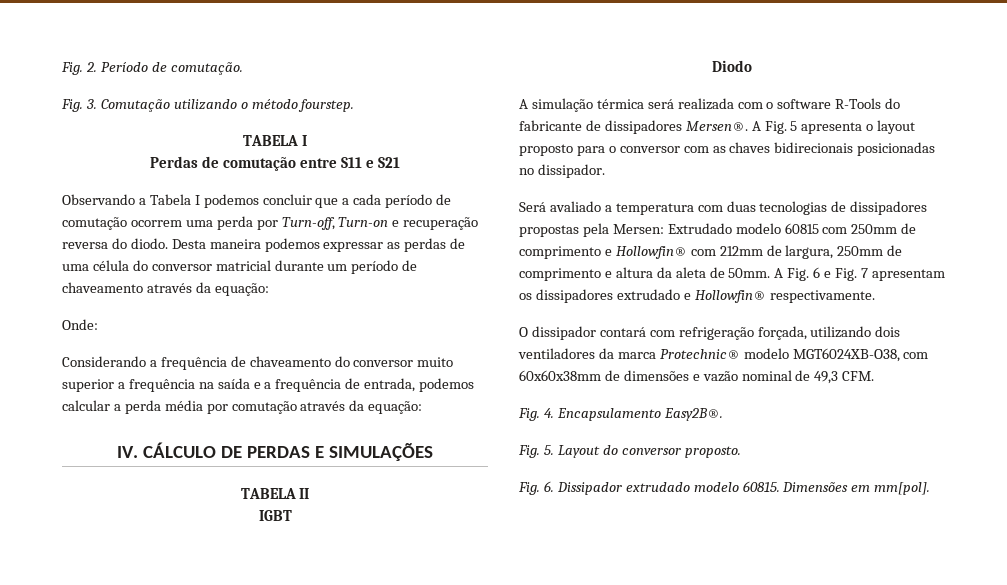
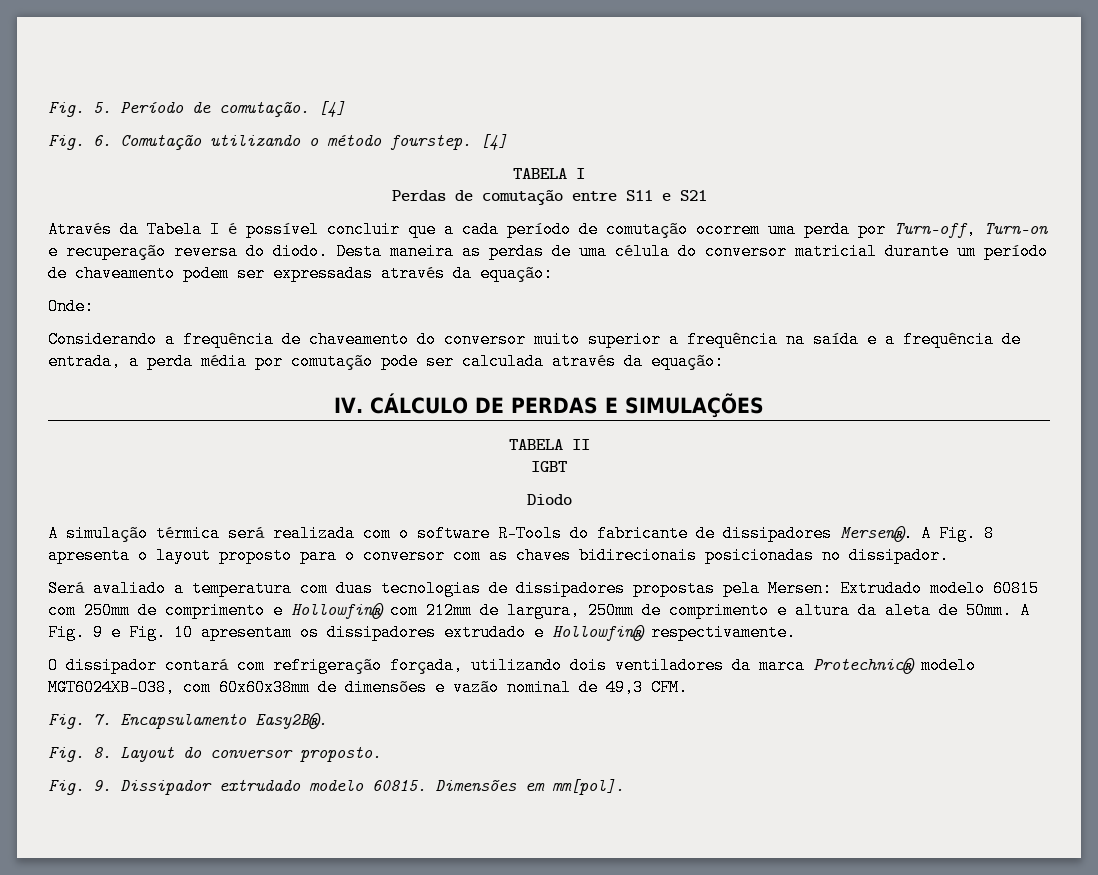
[61,62,97,75] Fig. 2. -> [48,102,111,117] Fig. 5.
[61,99,97,112] // Fig. 3. -> [318,101,345,118] [48,135,111,150] [4] // Fig. 6.
(355, 105) none -> [480,134,507,151] [4]
[62,194,259,208] Observando a Tabela I podemos -> [48,221,319,238] Através da Tabela I é possível
[264,238,384,252] podemos expressar -> (454, 251) none
(143, 287) none -> [183,265,373,282] podem ser expressadas
[419,378,475,392] [62,400,110,411] podemos calcular -> (121, 361) none
(297, 407) none -> [381,353,544,370] pode ser calculada
[790,121,798,131] 5 -> [984,525,994,542] 8
[813,267,821,278] 6 -> [93,624,103,641] 9
[860,268,868,278] 7 -> [174,624,193,641] 10
[543,408,554,418] 4. -> [93,714,111,725] 7.
[543,445,554,455] 5. -> [93,747,111,758] 8.
[543,481,554,492] 6. -> [93,780,111,791] 9.

